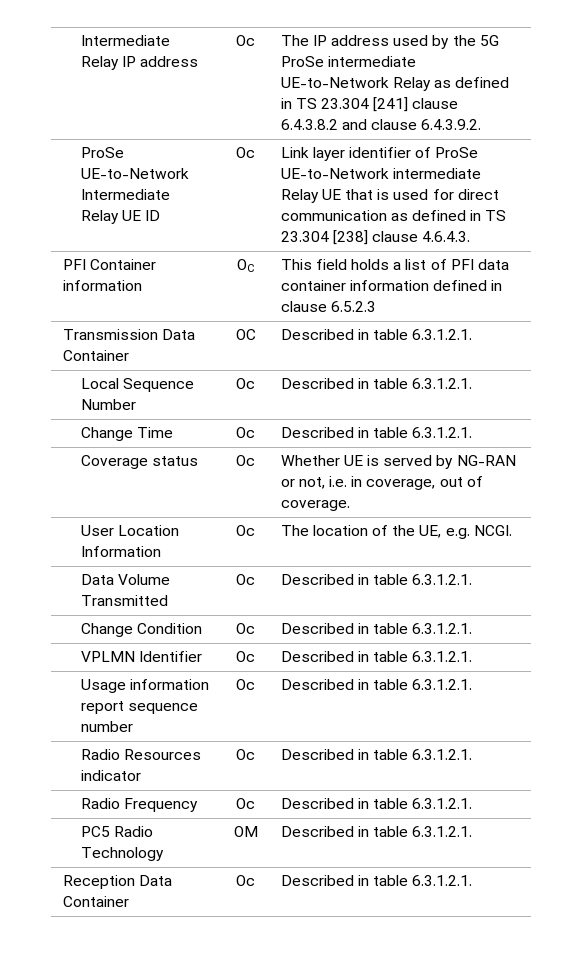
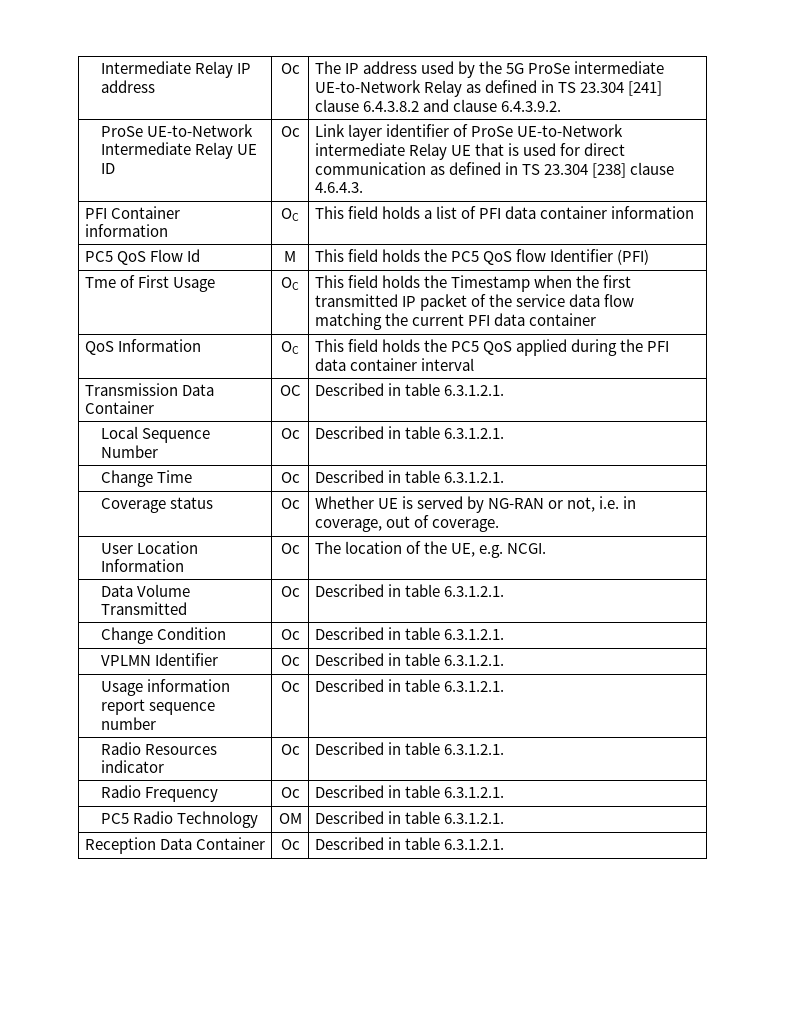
[432,280,503,291] [280,301,376,312] defined in clause 6.5.2.3 -> [84,249,200,265] [284,251,296,262] [314,249,649,265] [84,275,215,292] [281,277,299,290] [314,275,631,292] [314,294,634,311] [314,313,596,330] [84,339,201,355] [281,341,299,354] [314,339,669,356] [314,358,474,371] // PC5 QoS Flow Id | M | This field holds the PC5 QoS flow Identifier (PFI) // Tme of First Usage | OC | This field holds the Timestamp when the first transmitted IP packet of the service data flow matching the current PFI data container // QoS Information | OC | This field holds the PC5 QoS applied during the PFI data container interval

